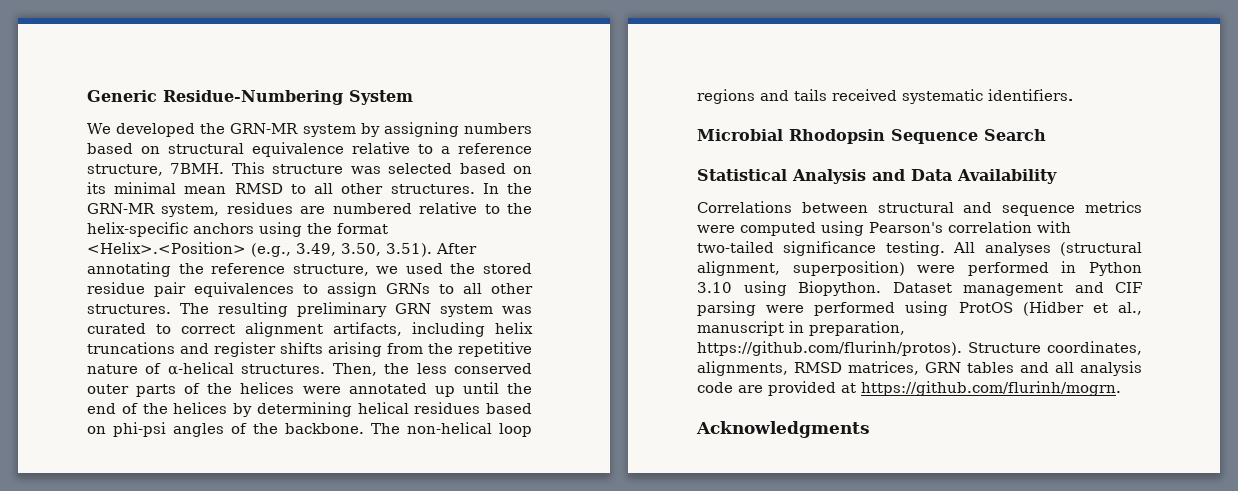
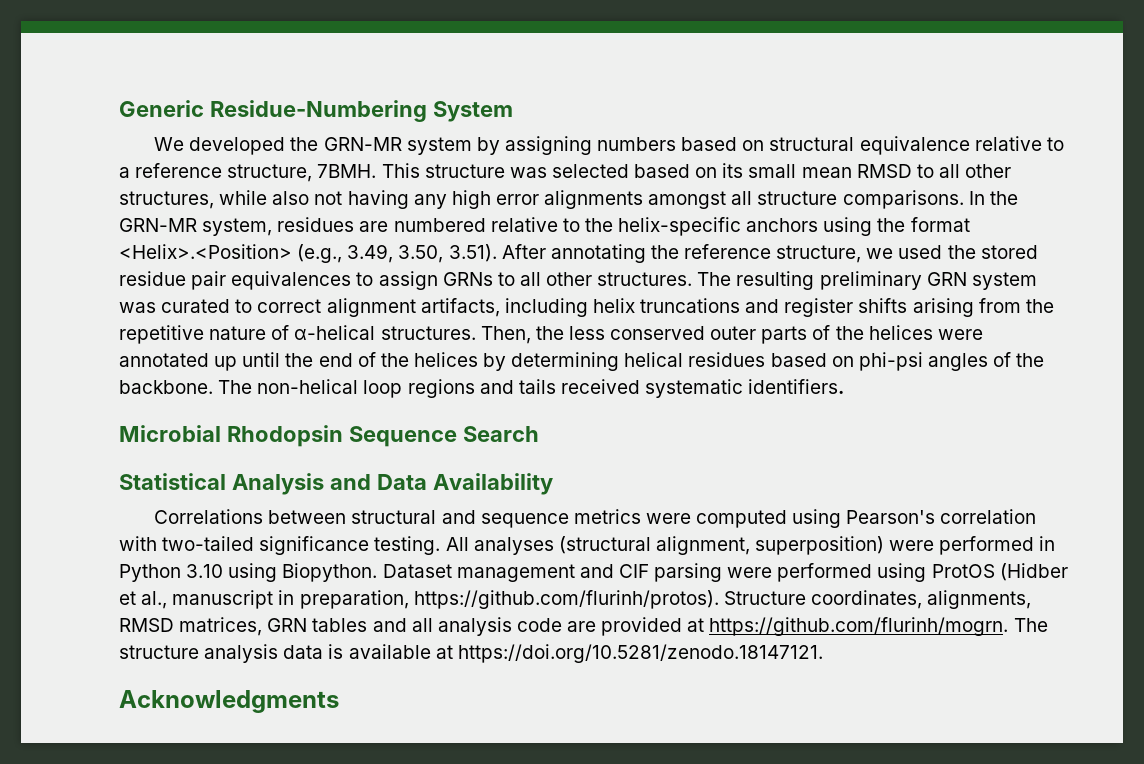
[114,182,177,194] minimal -> [748,164,797,178] small
[390,184,475,194] structures. -> [119,190,964,209] structures, while also not having any high error alignments amongst all structure comparisons.
(1121, 388) none -> [1013,618,1048,632] [119,644,823,663] The structure analysis data is available at https://doi.org/10.5281/zenodo.18147121.

